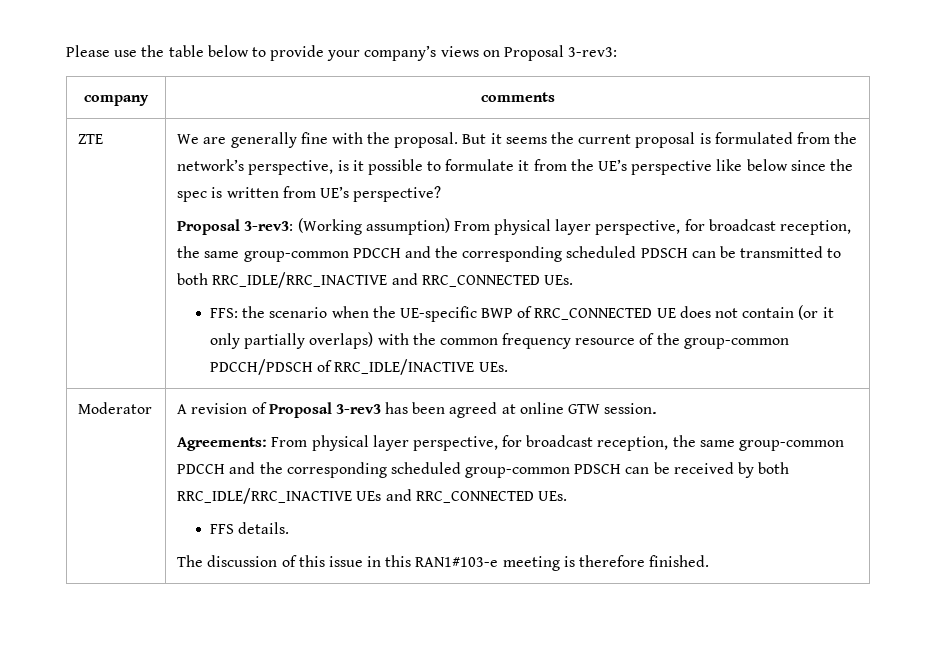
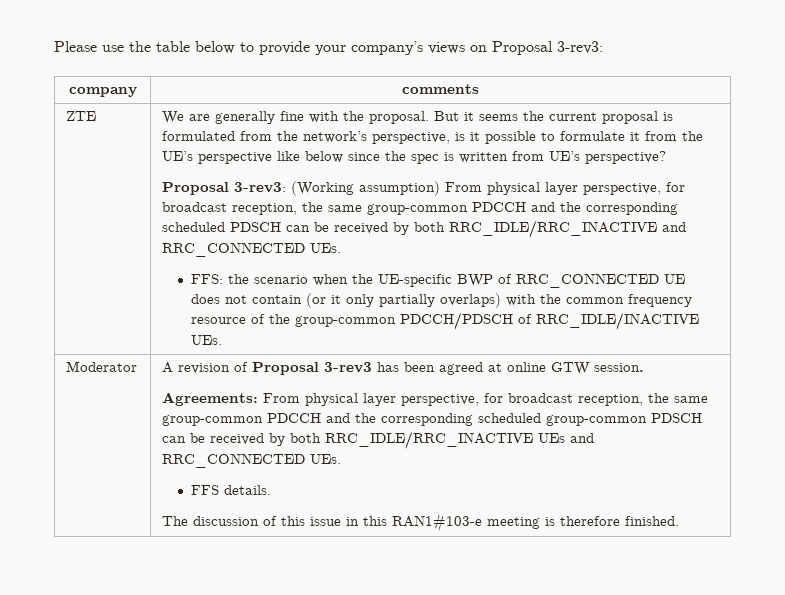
[740,246,842,258] transmitted to -> [334,222,410,235] received by

